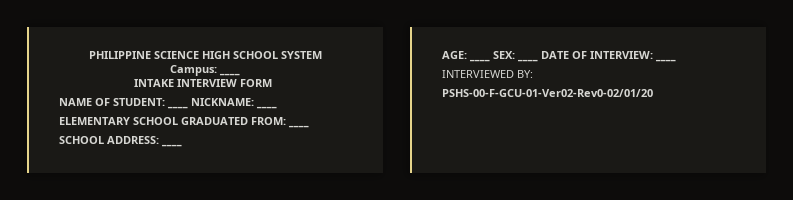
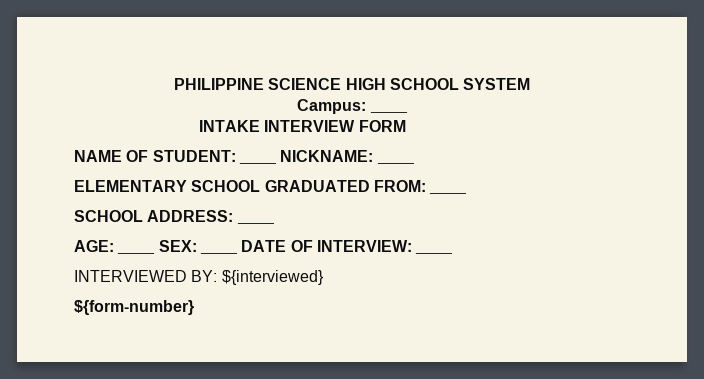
[442,89,653,97] // PSHS-00-F-GCU-01-Ver02-Rev0-02/01/20 -> [221,270,324,285] [74,300,194,315] ${interviewed} // ${form-number}

